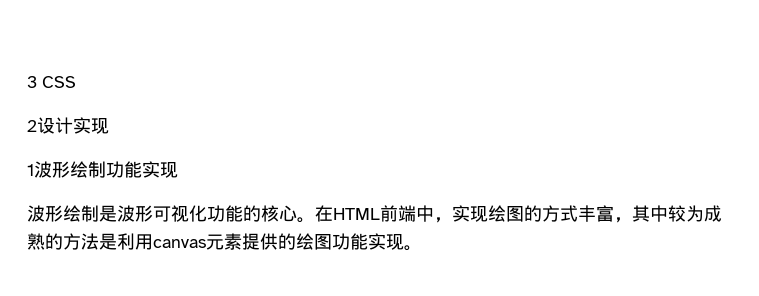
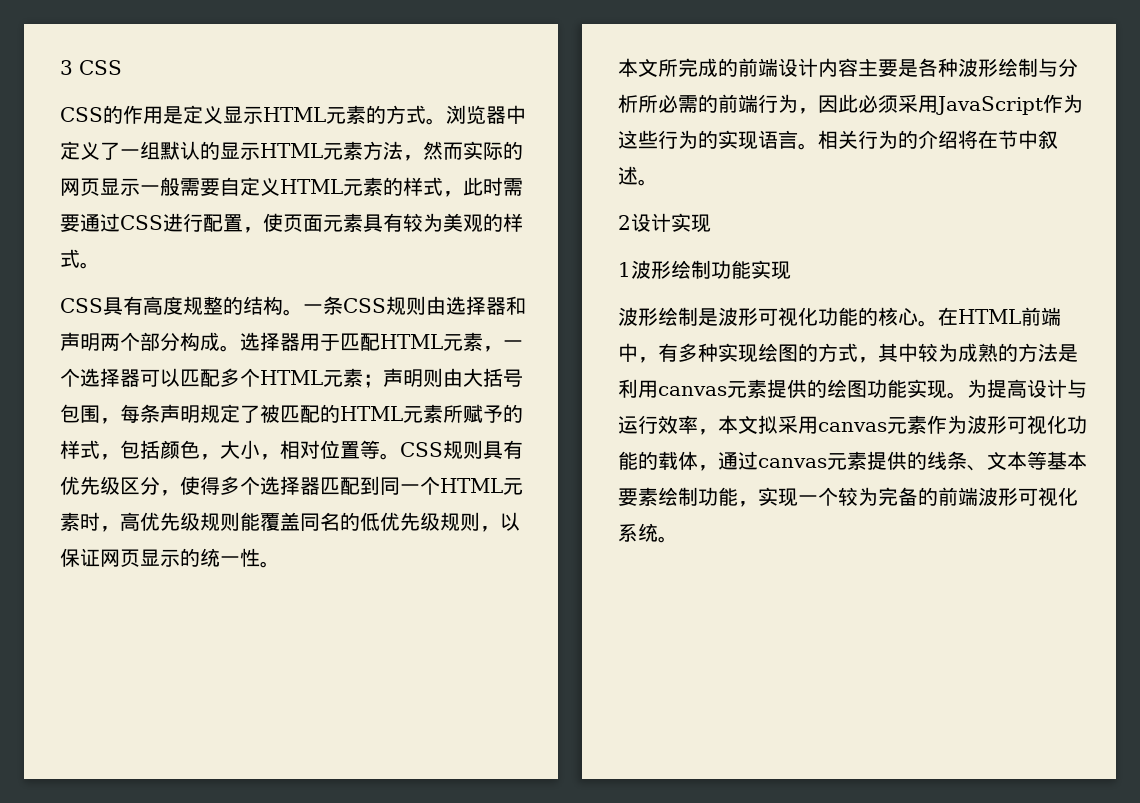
(76, 82) none -> [60,105,526,125] [60,141,523,161] [60,177,523,197] [60,213,523,233] [60,249,100,269] [60,296,526,316] [60,332,523,352] [60,368,523,388] [60,404,523,424] [60,440,523,460] [60,476,523,496] [60,512,520,532] [60,548,280,568] [618,58,1078,77] [618,94,1083,115] [618,130,1058,150] [618,166,658,186] // CSS的作用是定义显示HTML元素的方式。浏览器中定义了一组默认的显示HTML元素方法，然而实际的网页显示一般需要自定义HTML元素的样式，此时需要通过CSS进行配置，使页面元素具有较为美观的样式。 // CSS具有高度规整的结构。一条CSS规则由选择器和声明两个部分构成。选择器用于匹配HTML元素，一个选择器可以匹配多个HTML元素；声明则由大括号包围，每条声明规定了被匹配的HTML元素所赋予的样式，包括颜色，大小，相对位置等。CSS规则具有优先级区分，使得多个选择器匹配到同一个HTML元素时，高优先级规则能覆盖同名的低优先级规则，以保证网页显示的统一性。 // 本文所完成的前端设计内容主要是各种波形绘制与分析所必需的前端行为，因此必须采用JavaScript作为这些行为的实现语言。相关行为的介绍将在节中叙述。
(452, 220) none -> [658,343,718,362] 有多种
[578,205,614,222] 丰富 -> (858, 352) none
(422, 248) none -> [967,379,1087,398] [618,415,1087,435] [618,451,1087,471] [618,487,1078,507] [618,523,678,543] 为提高设计与运行效率，本文拟采用canvas元素作为波形可视化功能的载体，通过canvas元素提供的线条、文本等基本要素绘制功能，实现一个较为完备的前端波形可视化系统。

